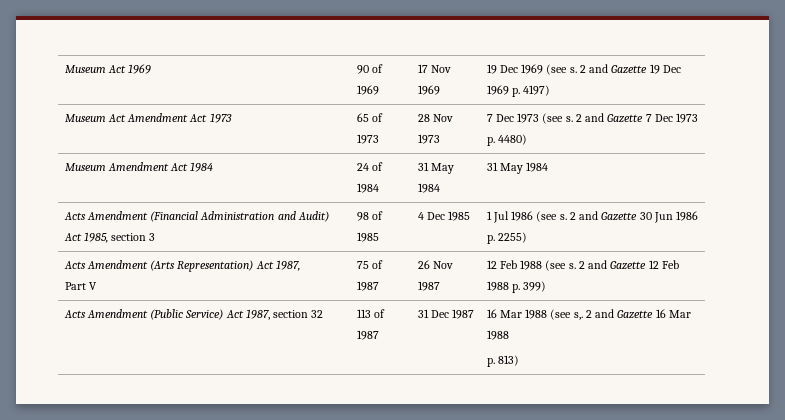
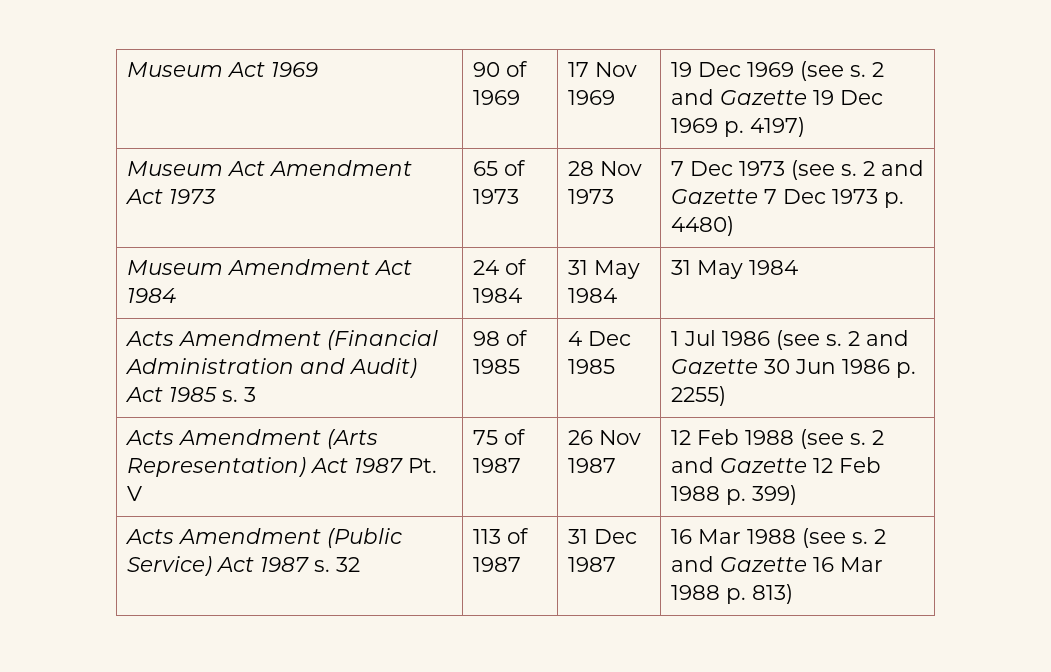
[83,232,147,243] 1985, section -> [168,387,238,402] 1985 s.
[275,260,300,271] [64,282,86,290] 1987, // Part -> [353,458,437,473] 1987 Pt.
[245,309,309,320] 1987, section -> [259,557,330,572] 1987 s.
[573,312,583,320] s,. -> [851,532,868,544] s.
(509, 335) // -> (720, 592) none

